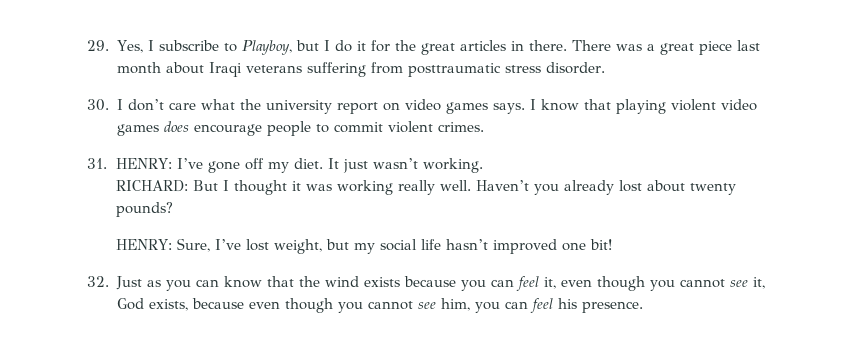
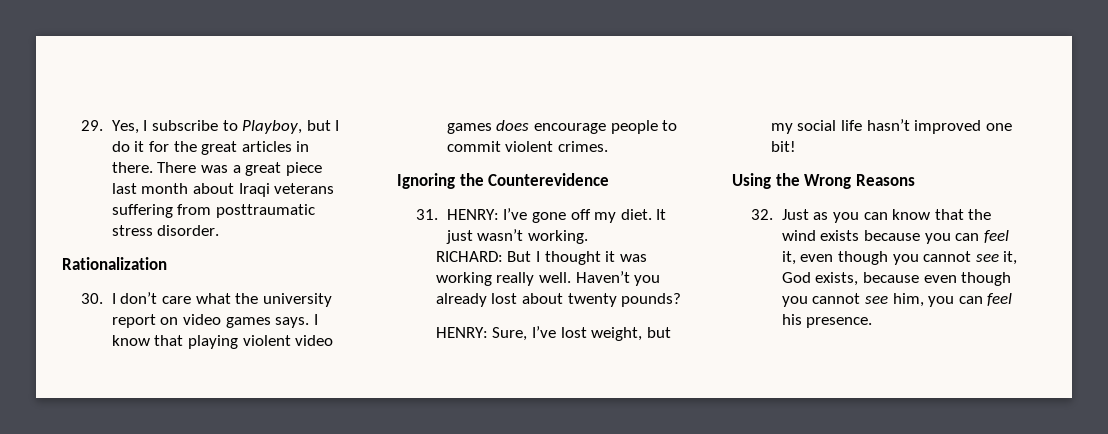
(605, 68) none -> [62,257,167,270] // Rationalization
(484, 127) none -> [397,173,610,189] // Ignoring the Counterevidence
(613, 244) none -> [732,173,915,189] // Using the Wrong Reasons

